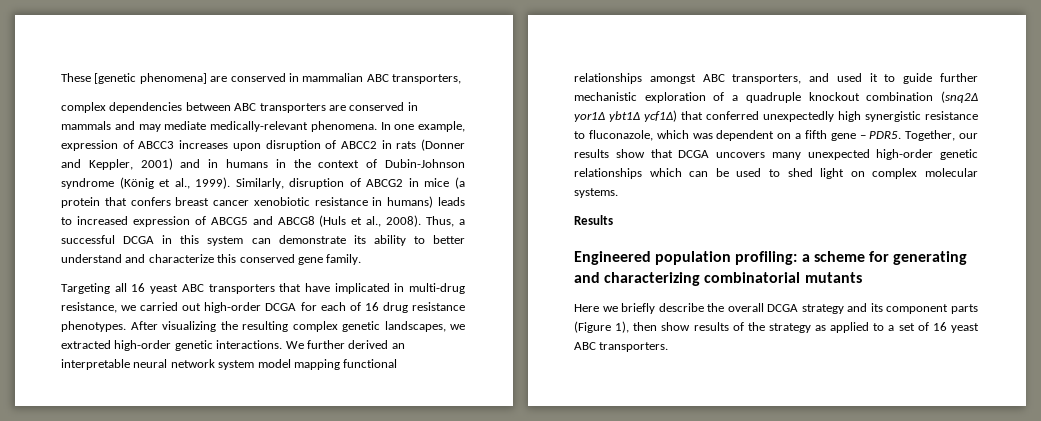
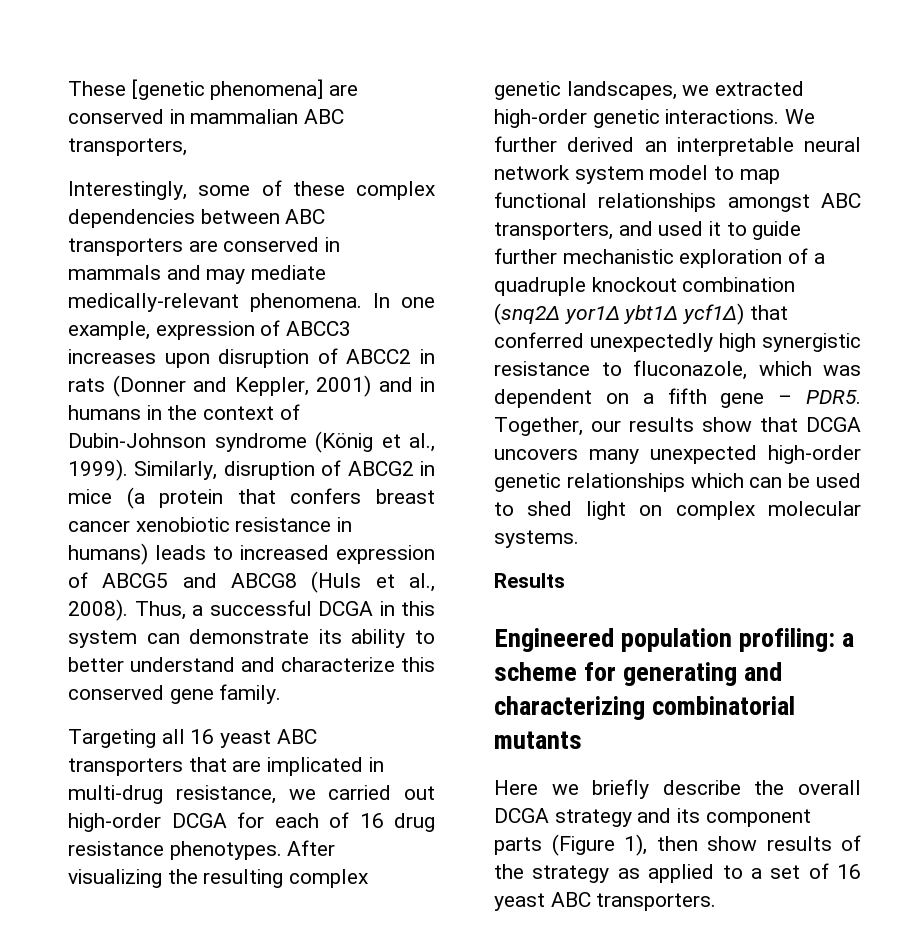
(461, 79) none -> [68,180,345,200] Interestingly, some of these
[304,283,330,292] have -> [232,760,262,772] are
[293,359,340,370] mapping -> [714,166,780,184] to map

